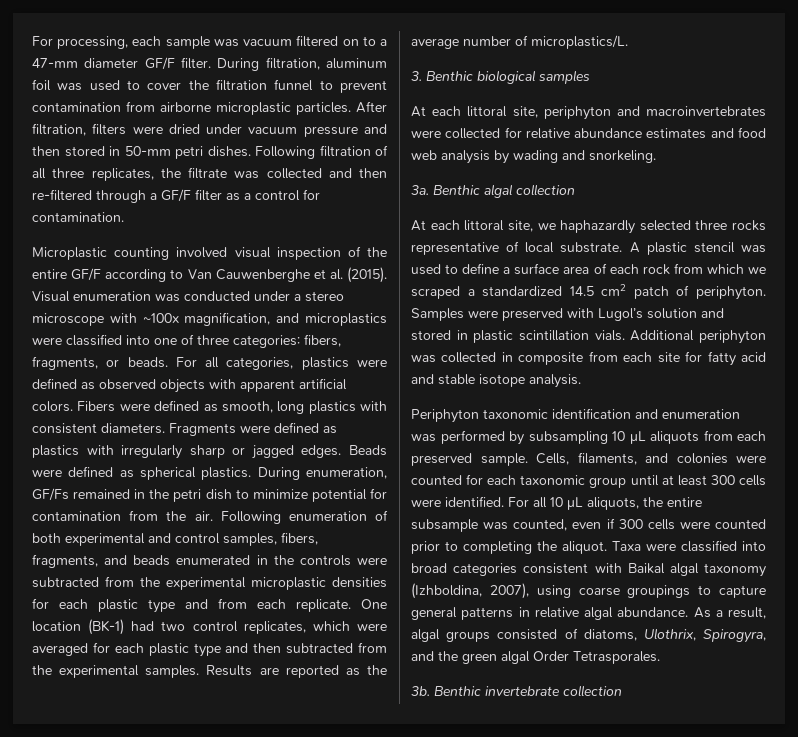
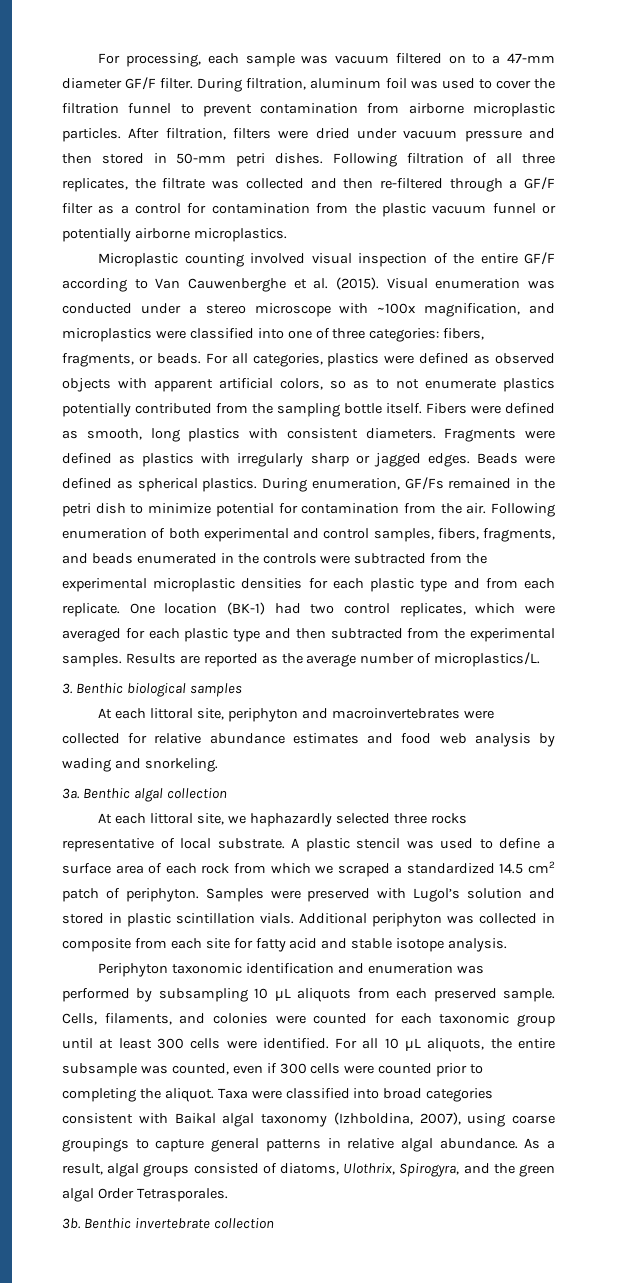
[32,212,124,222] contamination. -> [211,203,556,217] [62,228,287,242] contamination from the plastic vacuum funnel or potentially airborne microplastics.
[32,401,73,412] colors. -> [280,378,555,392] [62,403,422,417] colors, so as to not enumerate plastics potentially contributed from the sampling bottle itself.

